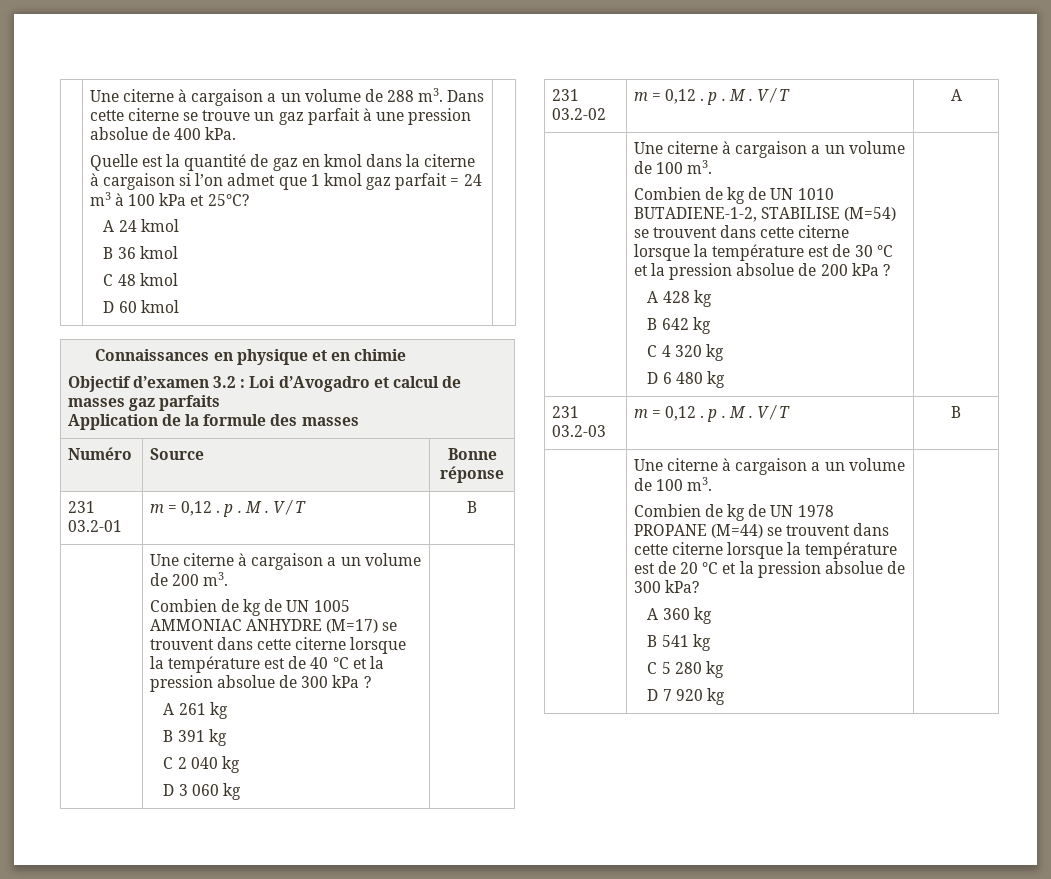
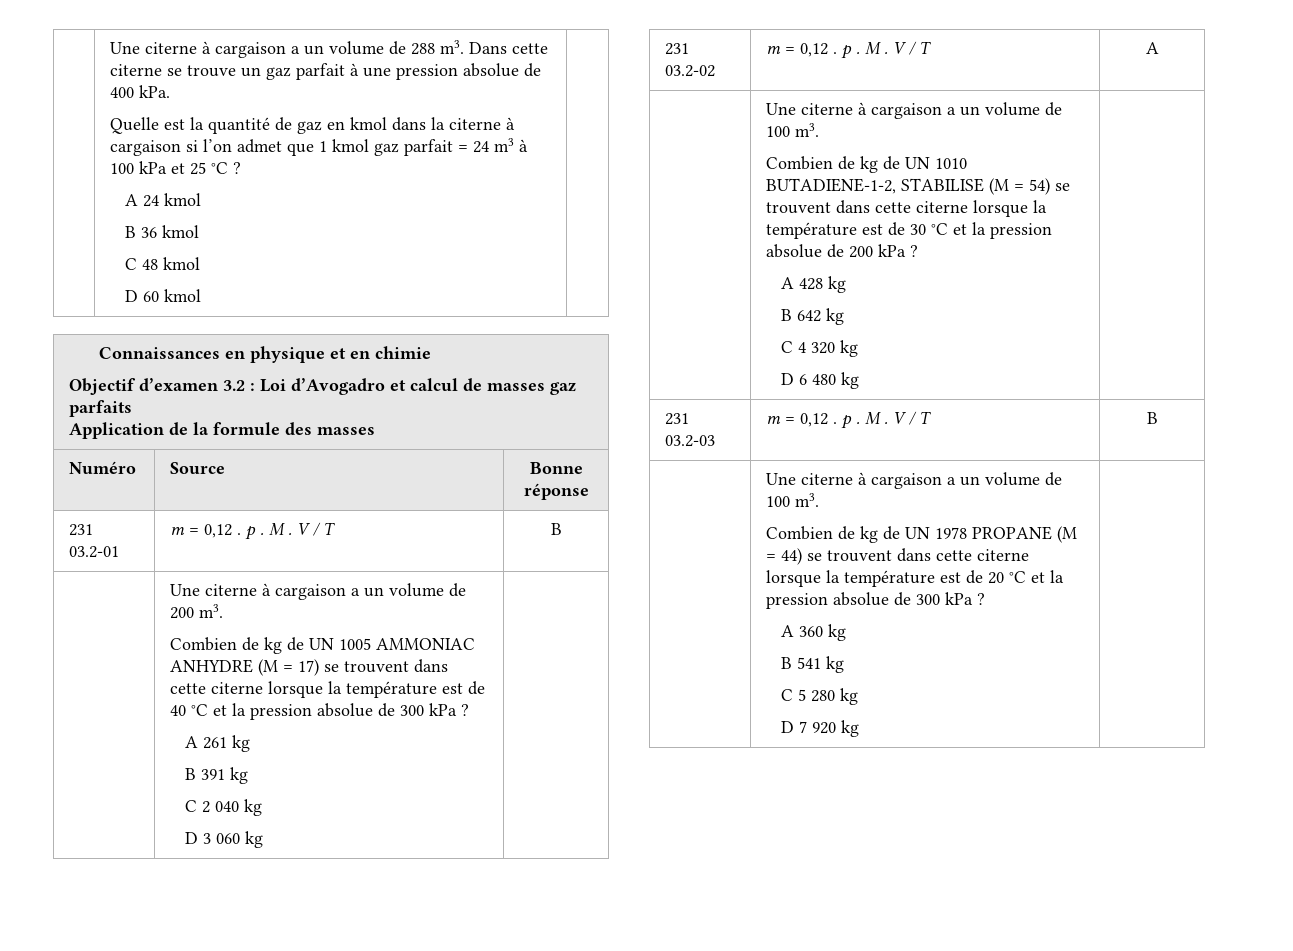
[207,194,249,206] 25°C? -> [189,162,241,175] 25 °C ?
[325,619,378,633] (M=17) -> [257,659,319,676] (M = 17)
[843,207,896,221] (M=54) -> [988,178,1050,195] (M = 54)
[710,524,763,538] (M=44) -> [1056,526,1077,543] [765,548,802,565] (M = 44)
[664,580,699,593] kPa? -> [944,592,985,605] kPa ?

